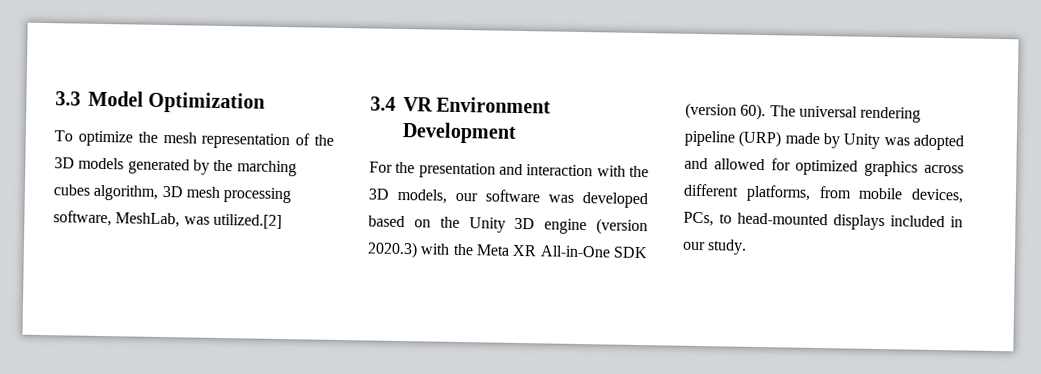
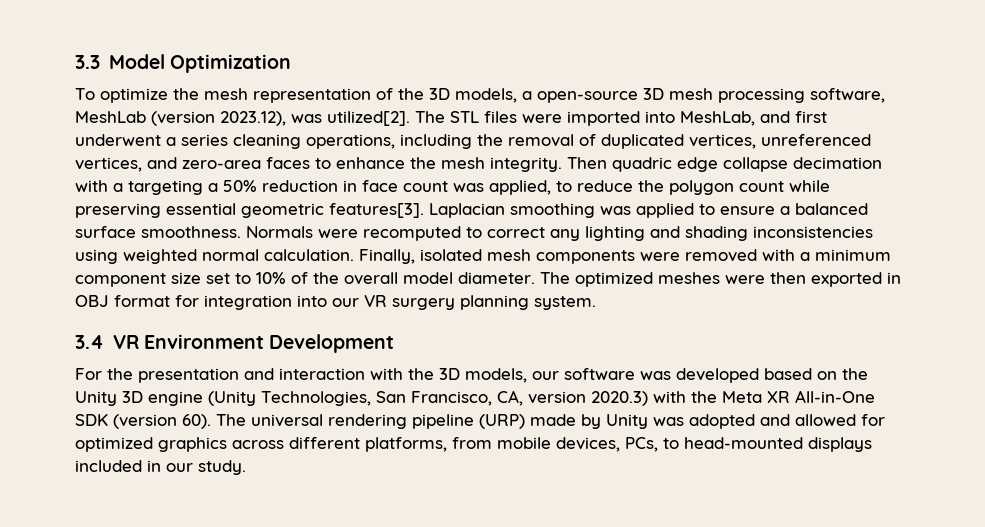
[78,157,297,177] [53,184,292,204] [53,210,282,229] models generated by the marching cubes algorithm, 3D mesh processing software, MeshLab, was utilized.[2] -> [455,88,885,103] [75,111,827,126] [75,134,871,149] [75,157,882,172] [75,180,830,195] [75,203,868,218] [75,226,873,241] [75,249,891,264] [75,272,901,287] [75,295,596,310] models, a open-source 3D mesh processing software, MeshLab (version 2023.12), was utilized[2]. The STL files were imported into MeshLab, and first underwent a series cleaning operations, including the removal of duplicated vertices, unreferenced vertices, and zero-area faces to enhance the mesh integrity. Then quadric edge collapse decimation with a targeting a 50% reduction in face count was applied, to reduce the polygon count while preserving essential geometric features[3]. Laplacian smoothing was applied to ensure a balanced surface smoothness. Normals were recomputed to correct any lighting and shading inconsistencies using weighted normal calculation. Finally, isolated mesh components were removed with a minimum component size set to 10% of the overall model diameter. The optimized meshes were then exported in OBJ format for integration into our VR surgery planning system.
[596,218,648,236] (version -> [208,390,586,406] (Unity Technologies, San Francisco, CA, version

